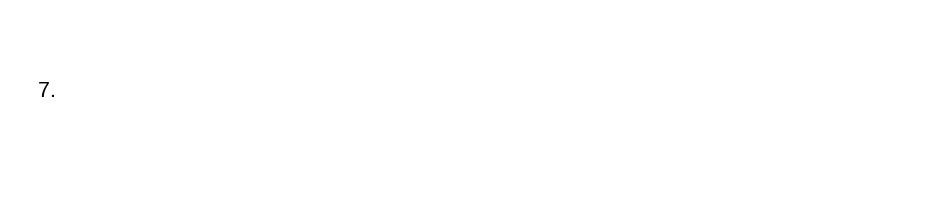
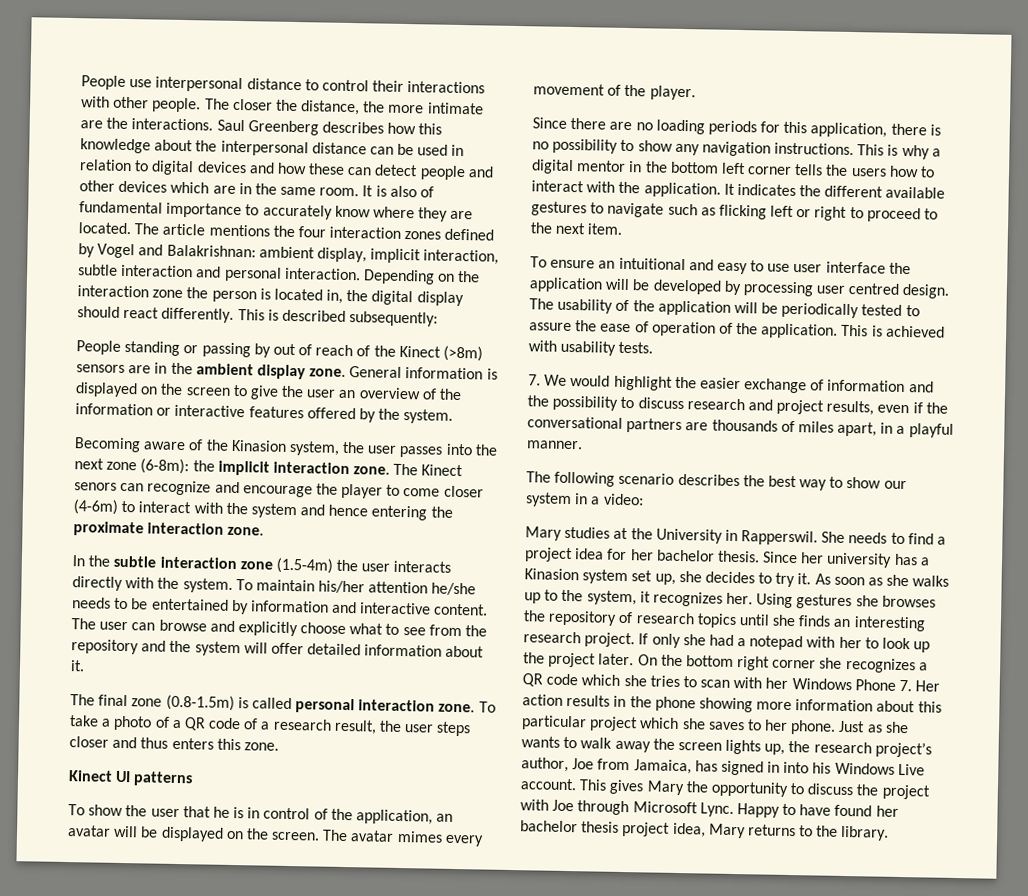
[38,82,56,97] 7. -> [81,75,486,94] [81,96,484,116] [80,117,443,136] [80,138,465,157] [79,159,494,181] [79,180,435,198] [79,201,474,222] [78,222,495,241] [78,243,500,265] [78,264,481,285] [77,285,464,307] [77,306,439,327] [76,340,484,362] [76,362,498,380] [75,382,463,401] [75,403,454,424] [74,437,498,458] [74,458,464,477] [74,480,484,499] [73,499,453,521] [73,521,265,537] [72,555,452,574] [72,576,477,596] [72,597,489,616] [71,618,488,637] [71,639,485,658] [70,660,85,672] [70,694,496,714] [69,715,472,737] [69,736,279,751] [68,770,194,787] [68,804,454,825] [67,825,484,847] [533,83,696,101] [532,117,941,138] [532,138,941,160] [531,159,936,178] [531,180,946,199] [531,201,939,223] [530,222,624,235] [530,256,911,275] [529,277,951,299] [529,298,920,319] [529,320,945,339] [528,340,654,356] [528,374,934,394] [527,395,948,416] [527,416,954,438] [526,440,583,450] [526,471,907,491] [525,492,644,508] [525,526,947,546] [524,547,930,568] [524,568,950,588] [524,589,936,610] [523,610,926,632] [523,631,931,653] [523,652,928,674] [522,673,941,692] [522,694,942,713] [521,715,909,735] [521,736,932,758] [521,757,925,776] [520,778,930,800] [520,799,899,818] [520,820,890,841] People use interpersonal distance to control their interactions with other people. The closer the distance, the more intimate are the interactions. Saul Greenberg describes how this knowledge about the interpersonal distance can be used in relation to digital devices and how these can detect people and other devices which are in the same room. It is also of fundamental importance to accurately know where they are located. The article mentions the four interaction zones defined by Vogel and Balakrishnan: ambient display, implicit interaction, subtle interaction and personal interaction. Depending on the interaction zone the person is located in, the digital display should react differently. This is described subsequently: // People standing or passing by out of reach of the Kinect (>8m) sensors are in the ambient display zone. General information is displayed on the screen to give the user an overview of the information or interactive features offered by the system. // Becoming aware of the Kinasion system, the user passes into the next zone (6-8m): the implicit interaction zone. The Kinect senors can recognize and encourage the player to come closer (4-6m) to interact with the system and hence entering the proximate interaction zone. // In the subtle interaction zone (1.5-4m) the user interacts directly with the system. To maintain his/her attention he/she needs to be entertained by information and interactive content. The user can browse and explicitly choose what to see from the repository and the system will offer detailed information about it. // The final zone (0.8-1.5m) is called personal interaction zone. To take a photo of a QR code of a research result, the user steps closer and thus enters this zone. // Kinect UI patterns // To show the user that he is in control of the application, an avatar will be displayed on the screen. The avatar mimes every movement of the player. // Since there are no loading periods for this application, there is no possibility to show any navigation instructions. This is why a digital mentor in the bottom left corner tells the users how to interact with the application. It indicates the different available gestures to navigate such as flicking left or right to proceed to the next item. // To ensure an intuitional and easy to use user interface the application will be developed by processing user centred design. The usability of the application will be periodically tested to assure the ease of operation of the application. This is achieved with usability tests. // 7. We would highlight the easier exchange of information and the possibility to discuss research and project results, even if the conversational partners are thousands of miles apart, in a playful manner. // The following scenario describes the best way to show our system in a video: // Mary studies at the University in Rapperswil. She needs to find a project idea for her bachelor thesis. Since her university has a Kinasion system set up, she decides to try it. As soon as she walks up to the system, it recognizes her. Using gestures she browses the repository of research topics until she finds an interesting research project. If only she had a notepad with her to look up the project later. On the bottom right corner she recognizes a QR code which she tries to scan with her Windows Phone 7. Her action results in the phone showing more information about this particular project which she saves to her phone. Just as she wants to walk away the screen lights up, the research project’s author, Joe from Jamaica, has signed in into his Windows Live account. This gives Mary the opportunity to discuss the project with Joe through Microsoft Lync. Happy to have found her bachelor thesis project idea, Mary returns to the library.

